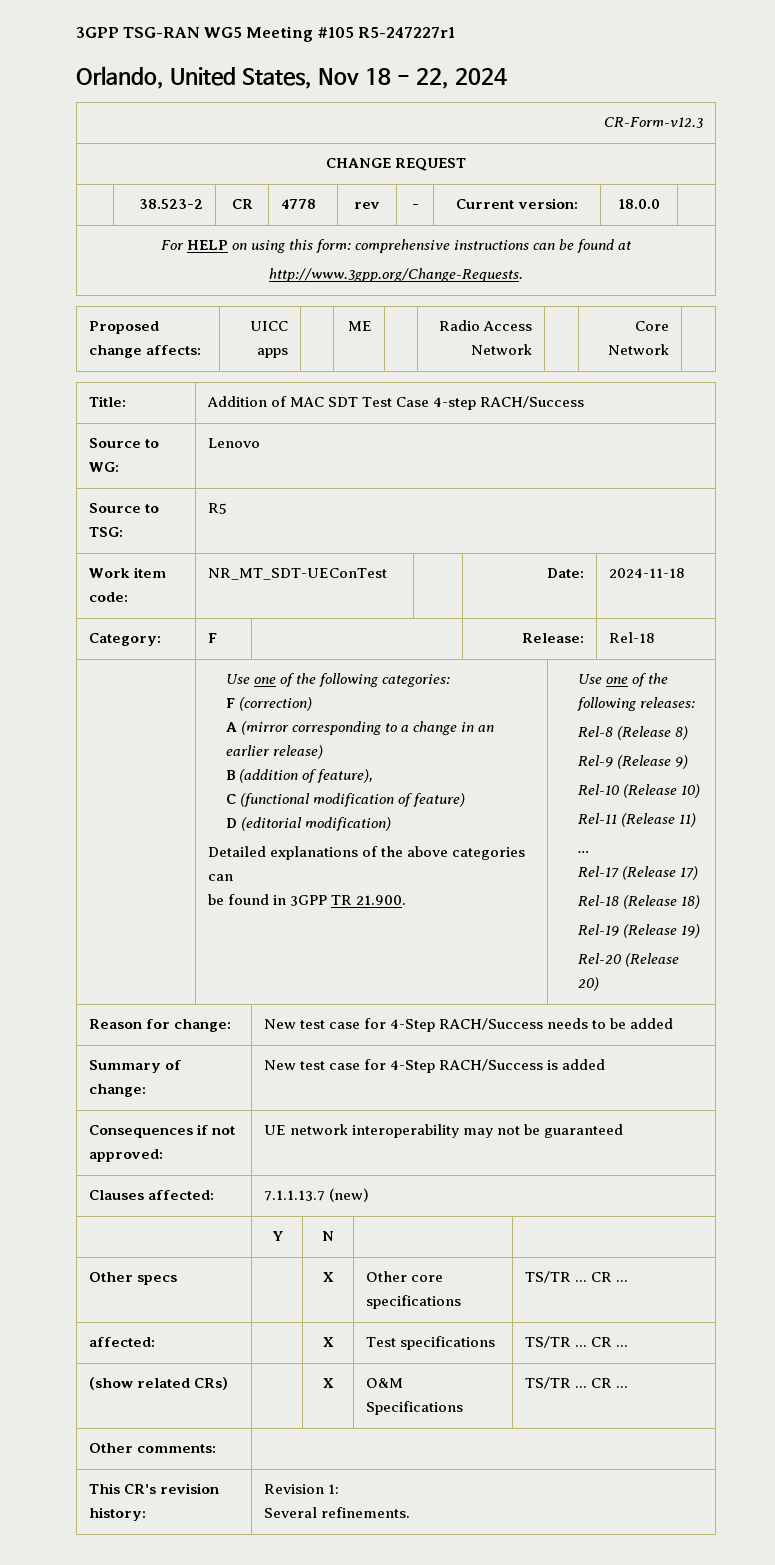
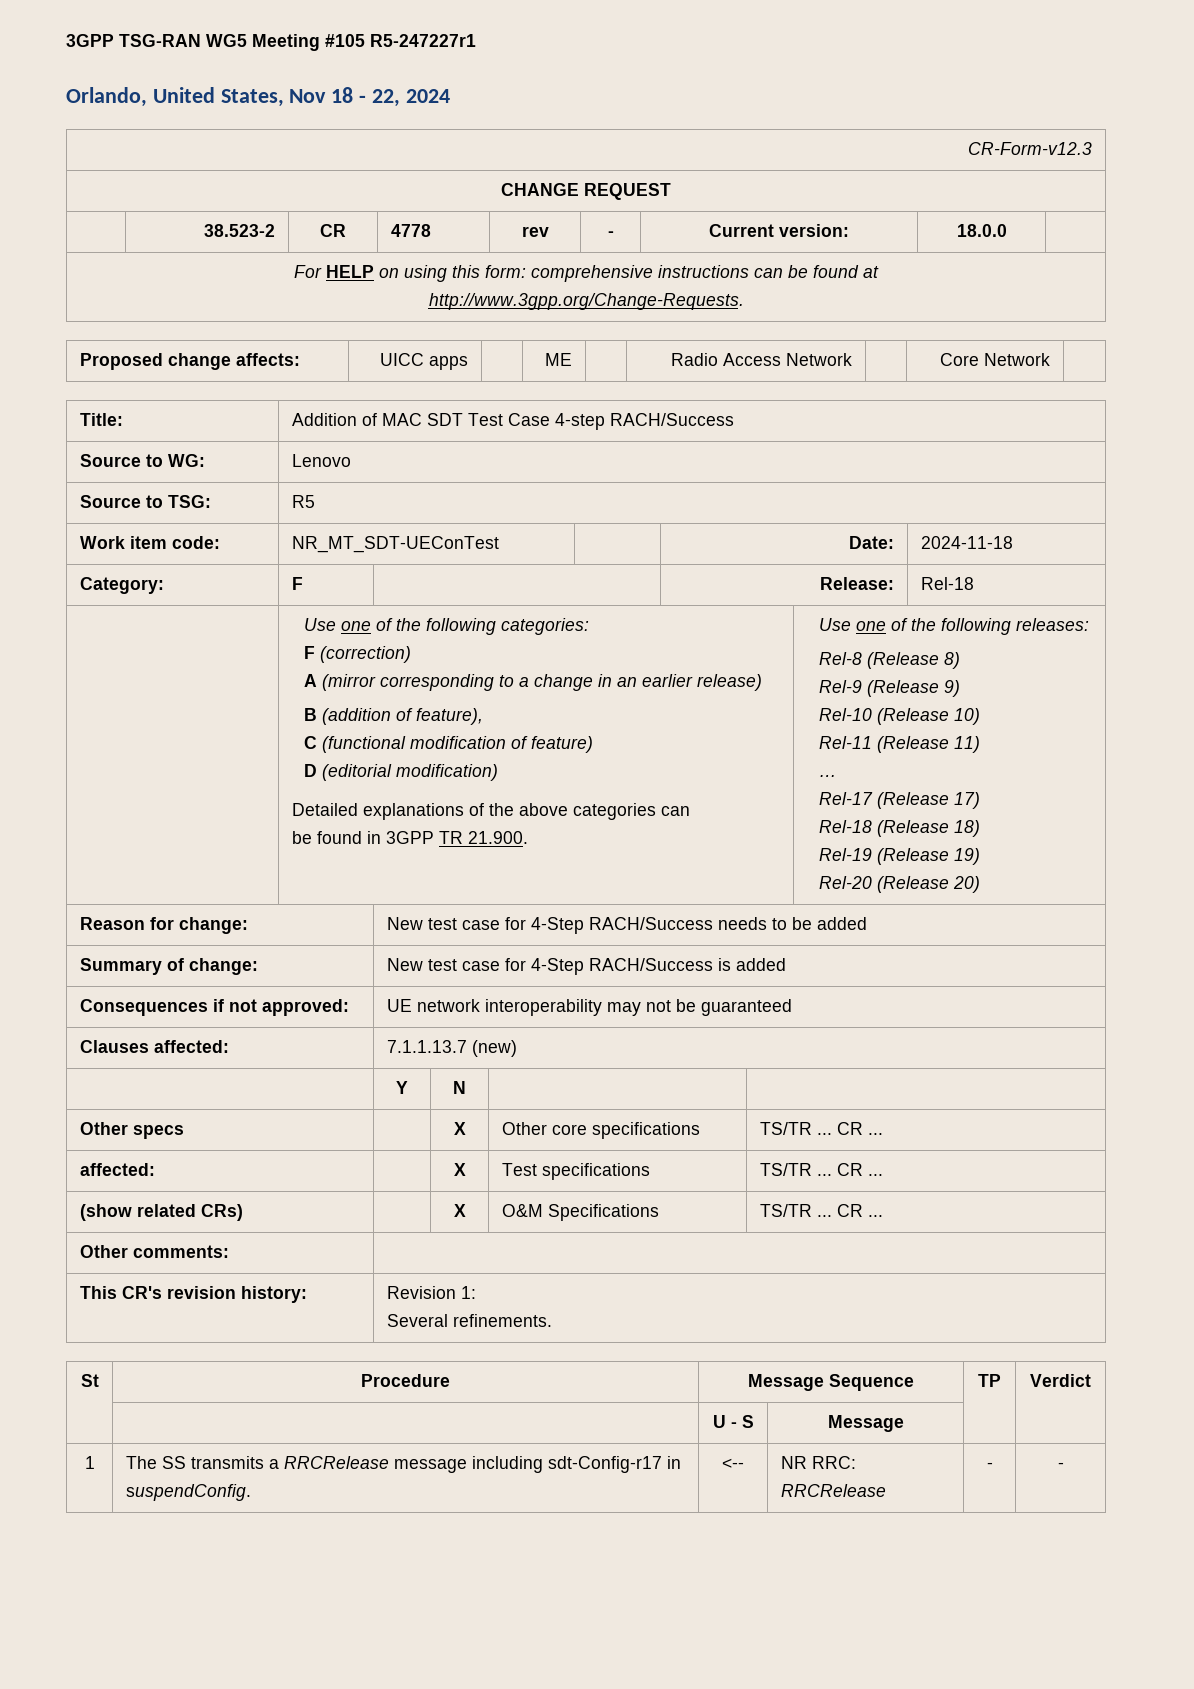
(410, 1512) none -> [80,1374,99,1387] [361,1374,450,1387] [748,1374,914,1391] [978,1374,1001,1387] [1030,1374,1091,1387] [712,1415,754,1428] [827,1415,904,1432] [84,1456,95,1469] [125,1456,681,1473] [125,1484,251,1501] [722,1458,744,1469] [780,1456,856,1469] [780,1484,886,1497] [986,1462,993,1469] [1057,1462,1064,1469] // St | Procedure | Message Sequence | TP | Verdict // | | U - S | Message | | // 1 | The SS transmits a RRCRelease message including sdt-Config-r17 in suspendConfig. | <-- | NR RRC: RRCRelease | - | -

